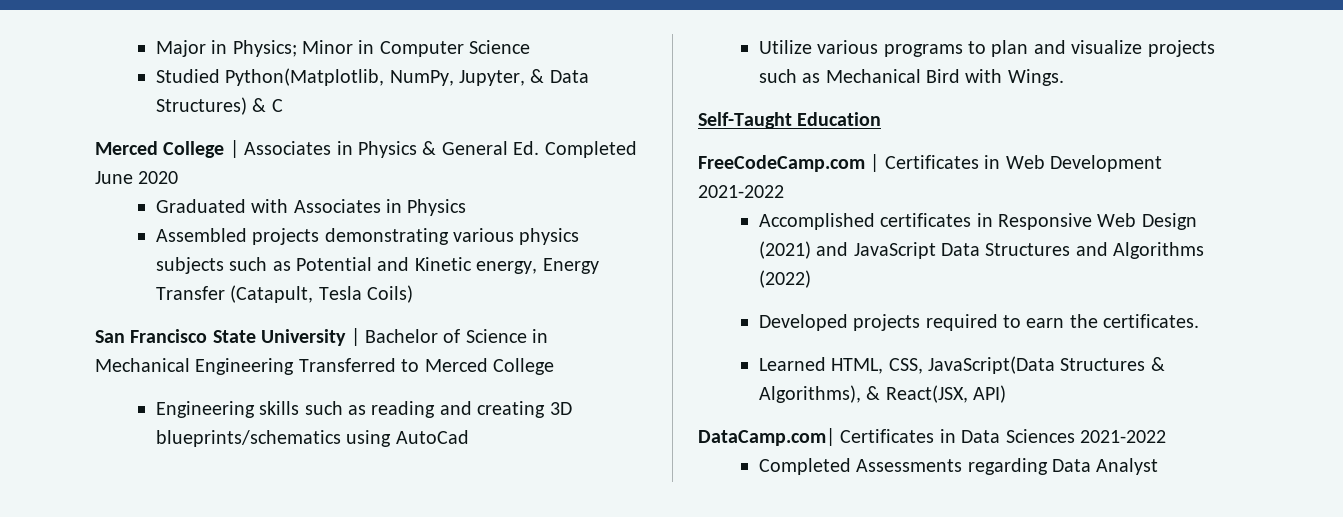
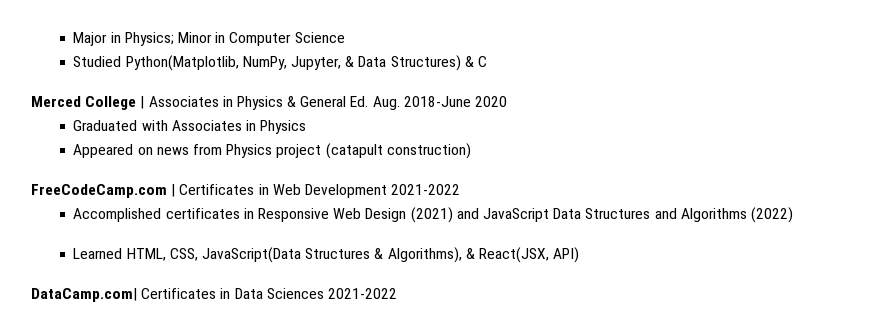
[544,141,637,158] [95,171,133,184] Completed June -> [372,96,471,110] Aug. 2018-June
[155,228,580,245] [155,257,599,274] [155,285,414,303] [95,328,549,346] [95,358,554,375] [155,401,572,418] [155,430,469,447] [758,40,1215,57] [758,69,1064,86] [698,112,882,129] Assembled projects demonstrating various physics subjects such as Potential and Kinetic energy, Energy Transfer (Catapult, Tesla Coils) // San Francisco State University | Bachelor of Science in Mechanical Engineering Transferred to Merced College // Engineering skills such as reading and creating 3D blueprints/schematics using AutoCad // Utilize various programs to plan and visualize projects such as Mechanical Bird with Wings. // Self-Taught Education -> [73,143,471,159] Appeared on news from Physics project (catapult construction)
[758,314,1200,331] // Developed projects required to earn the certificates. -> (793, 215) none
[758,458,1159,475] // Completed Assessments regarding Data Analyst -> (397, 293) none

